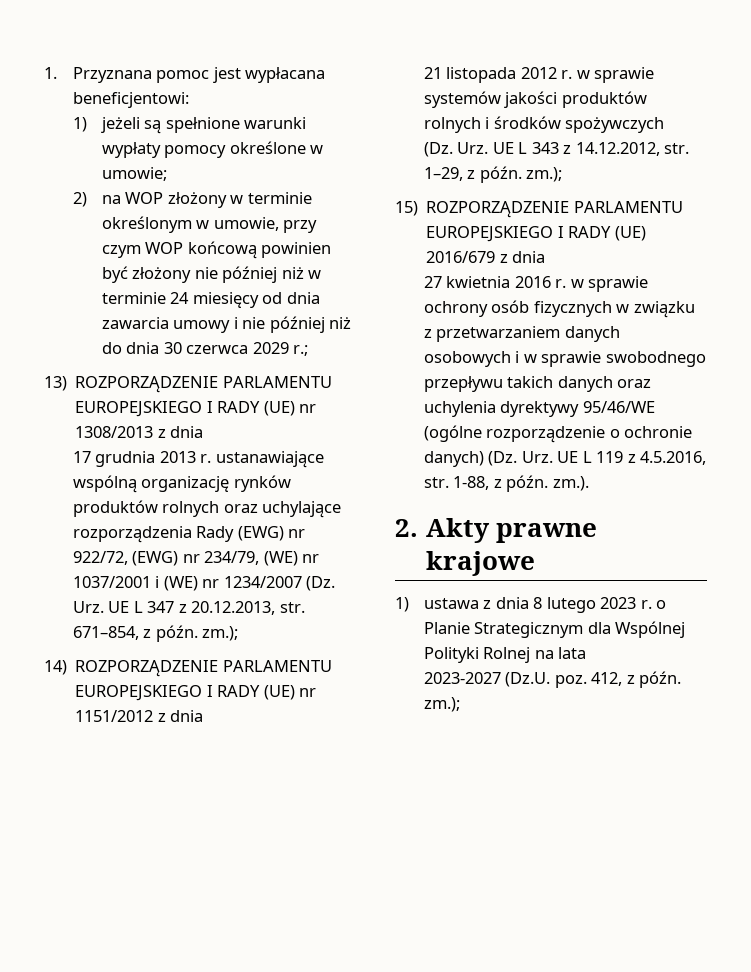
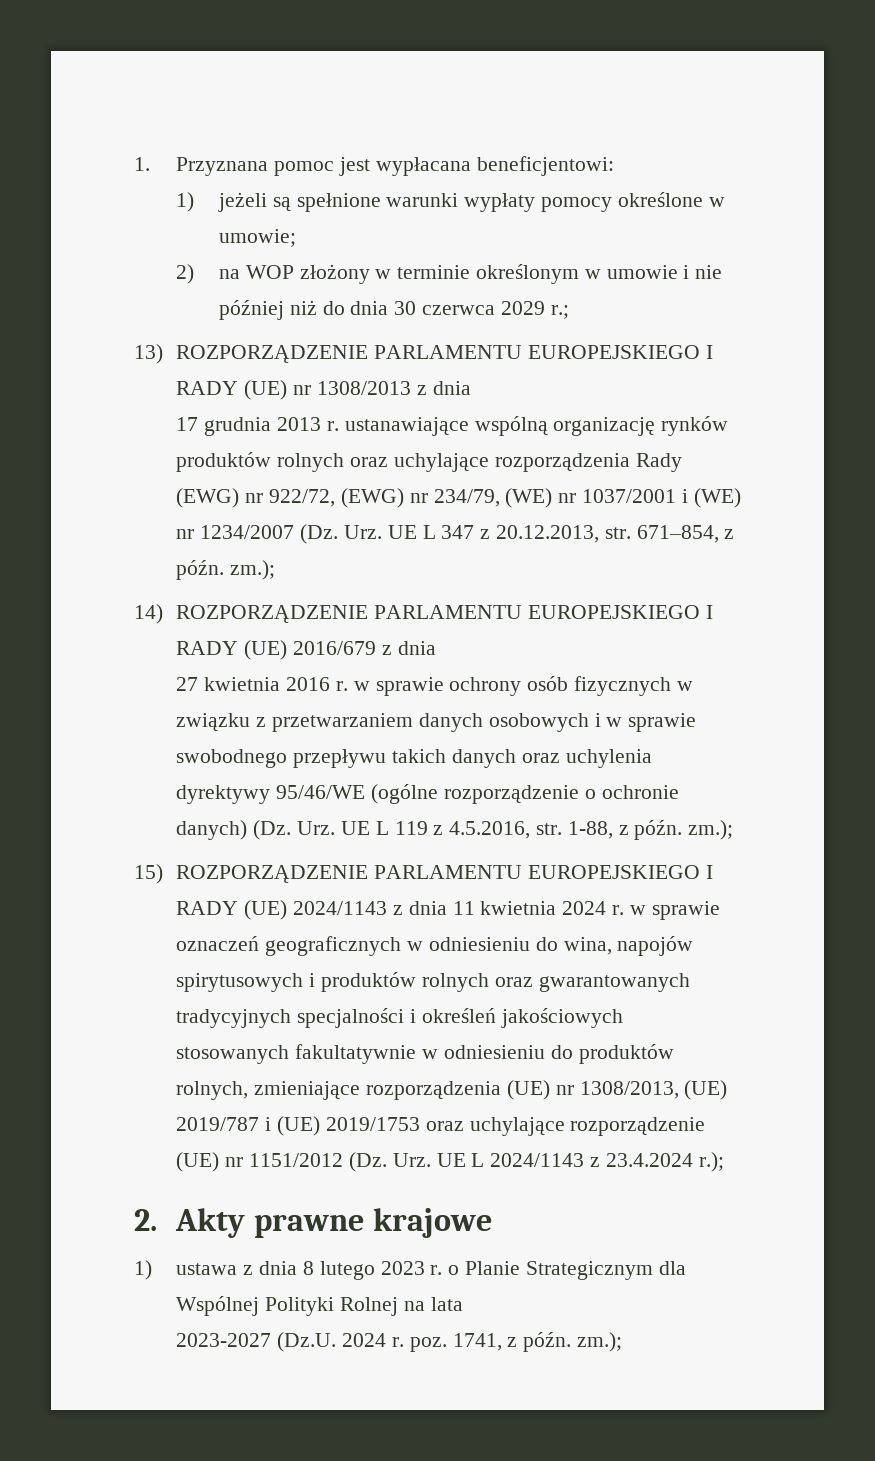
[213,217,318,233] [101,241,332,259] [101,266,322,283] [101,292,320,308] [101,317,231,333] umowie, przy czym WOP końcową powinien być złożony nie później niż w terminie 24 miesięcy od dnia zawarcia umowy -> [606,265,678,279] umowie
[299,688,317,697] [75,710,204,722] [423,67,655,83] [423,91,647,108] [423,116,665,133] [423,142,690,157] [423,166,563,183] [395,201,683,218] [426,226,646,242] nr 1151/2012 z dnia // 21 listopada 2012 r. w sprawie systemów jakości produktów rolnych i środków spożywczych // (Dz. Urz. UE L 343 z 14.12.2012, str. 1–29, z późn. zm.); // 15) ROZPORZĄDZENIE PARLAMENTU EUROPEJSKIEGO I RADY (UE) -> (288, 650) none
[552,476,589,491] zm.). -> [688,820,734,840] [134,864,713,884] [176,900,720,920] [176,936,694,956] [176,972,690,992] [176,1008,623,1028] [176,1044,674,1064] [176,1080,728,1100] [176,1116,706,1136] [176,1152,724,1172] zm.); // 15) ROZPORZĄDZENIE PARLAMENTU EUROPEJSKIEGO I RADY (UE) 2024/1143 z dnia 11 kwietnia 2024 r. w sprawie oznaczeń geograficznych w odniesieniu do wina, napojów spirytusowych i produktów rolnych oraz gwarantowanych tradycyjnych specjalności i określeń jakościowych stosowanych fakultatywnie w odniesieniu do produktów rolnych, zmieniające rozporządzenia (UE) nr 1308/2013, (UE) 2019/787 i (UE) 2019/1753 oraz uchylające rozporządzenie (UE) nr 1151/2012 (Dz. Urz. UE L 2024/1143 z 23.4.2024 r.);
[554,672,623,688] poz. 412, -> [342,1333,502,1352] 2024 r. poz. 1741,

